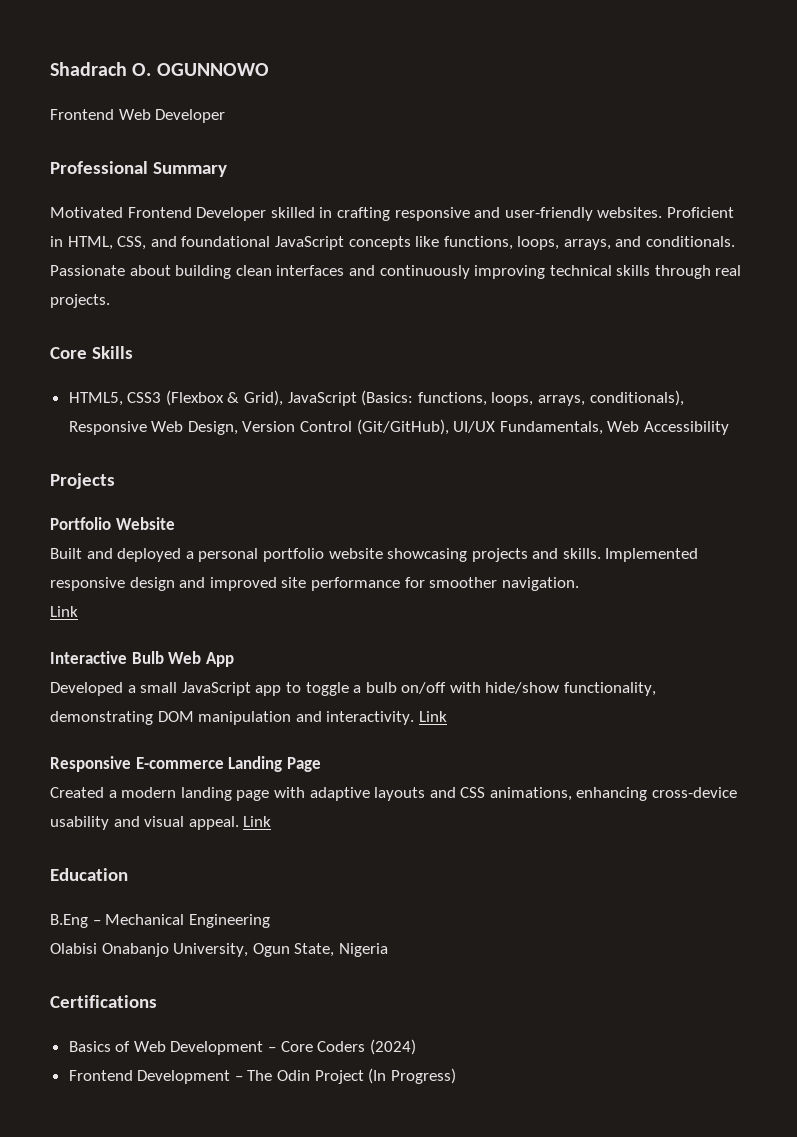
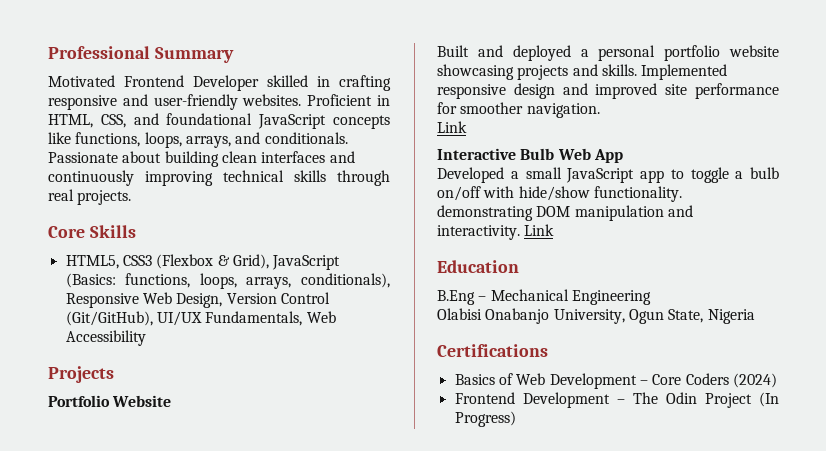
[50,62,269,76] [50,109,226,123] Shadrach O. OGUNNOWO // Frontend Web Developer // -> (48, 52) none
[564,682,657,696] functionality, -> [593,186,682,202] functionality.
[50,756,321,772] [50,787,738,801] [50,816,272,830] // Responsive E-commerce Landing Page // Created a modern landing page with adaptive layouts and CSS animations, enhancing cross-device usability and visual appeal. Link -> (555, 230) none

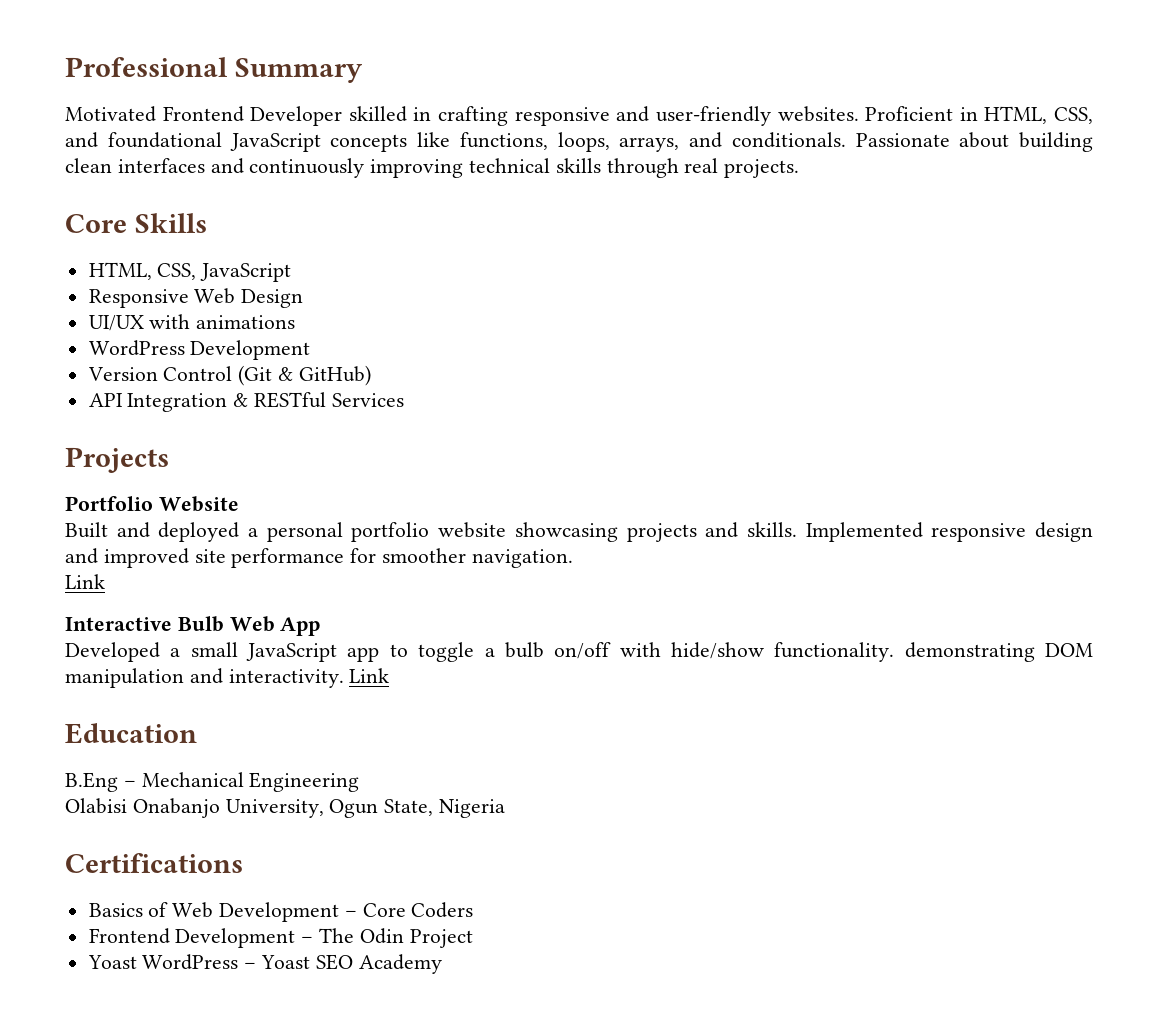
[65,254,341,270] [65,273,390,289] [65,292,330,308] [65,311,336,326] [65,330,146,346] HTML5, CSS3 (Flexbox & Grid), JavaScript (Basics: functions, loops, arrays, conditionals), Responsive Web Design, Version Control (Git/GitHub), UI/UX Fundamentals, Web Accessibility -> [88,262,292,282] [88,288,304,308] [88,314,296,331] [88,340,311,360] [87,365,371,386] [88,392,404,412] HTML, CSS, JavaScript // Responsive Web Design // UI/UX with animations // WordPress Development // Version Control (Git & GitHub) // API Integration & RESTful Services
[732,373,777,388] (2024) -> (474, 910) none
[759,392,779,407] [454,411,516,427] (In Progress) -> [87,954,442,974] // Yoast WordPress – Yoast SEO Academy

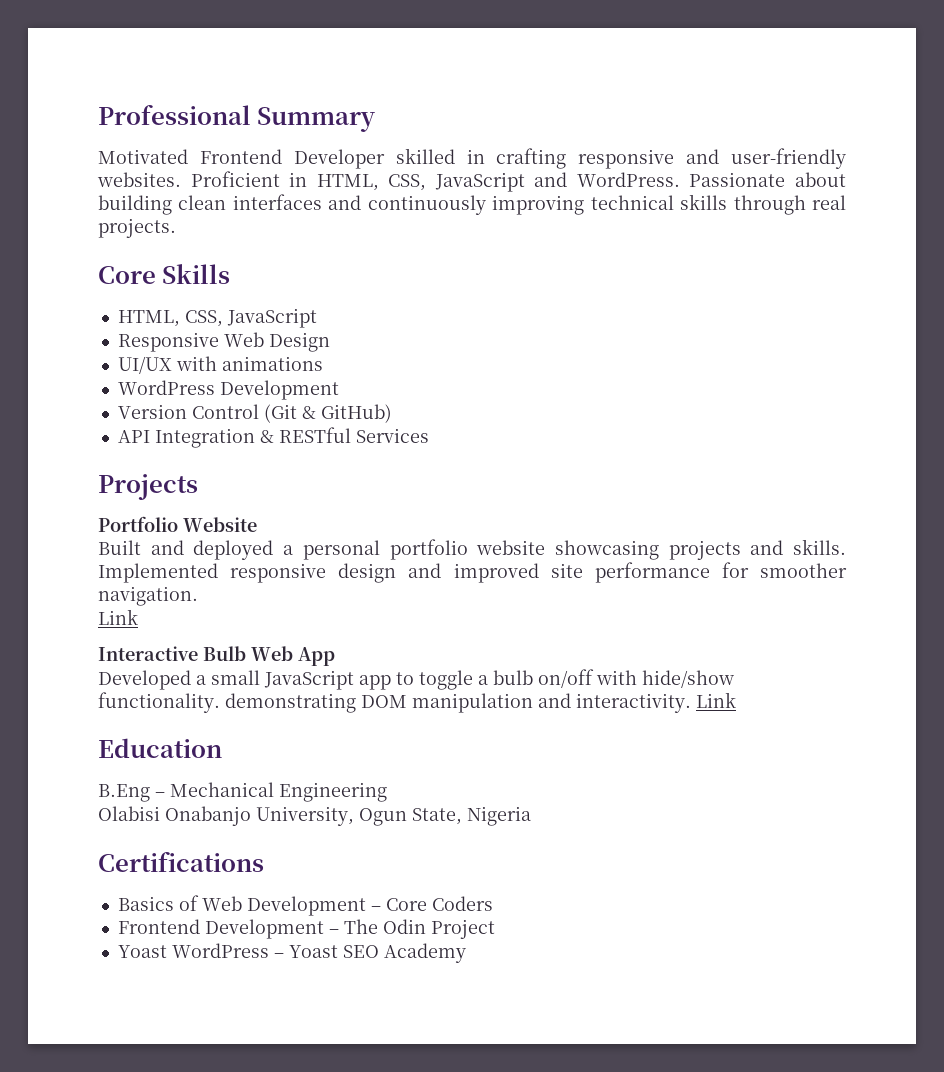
[65,132,846,152] and foundational JavaScript concepts like functions, loops, arrays, and conditionals. -> [434,172,680,192] JavaScript and WordPress.

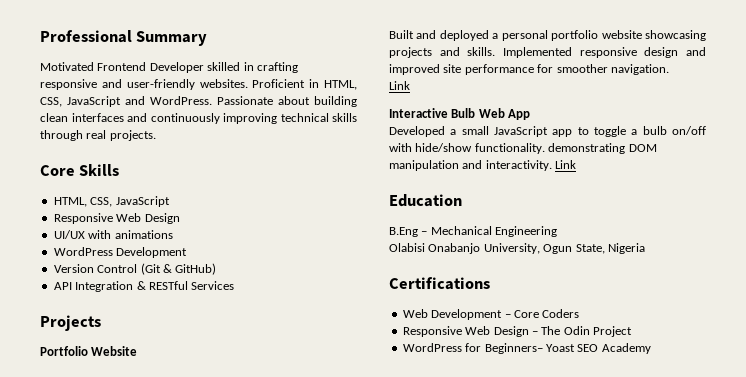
[117,895,199,911] Basics of -> (490, 283) none
[117,919,324,939] Frontend Development -> [402,326,529,337] Responsive Web Design
[117,943,284,958] Yoast WordPress – -> [402,343,543,354] WordPress for Beginners–

